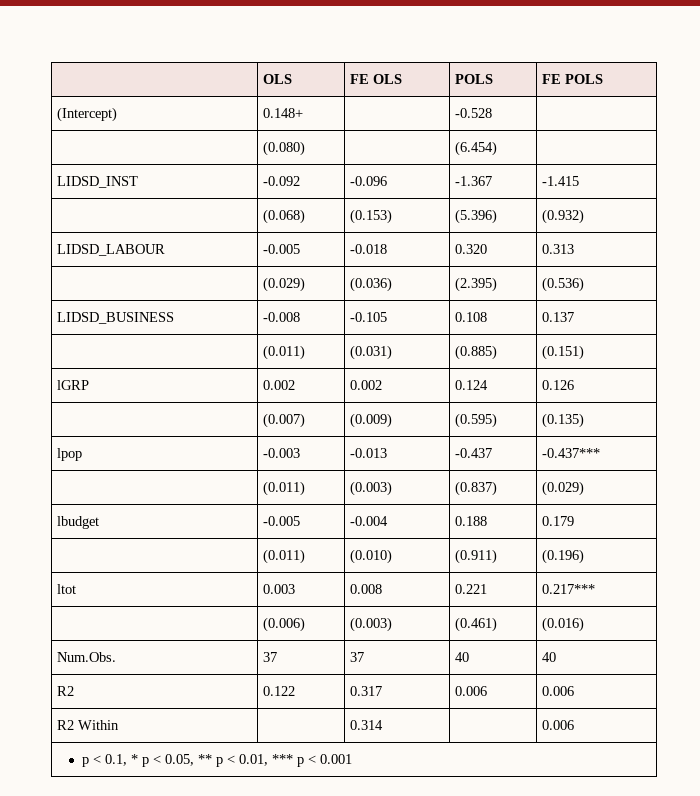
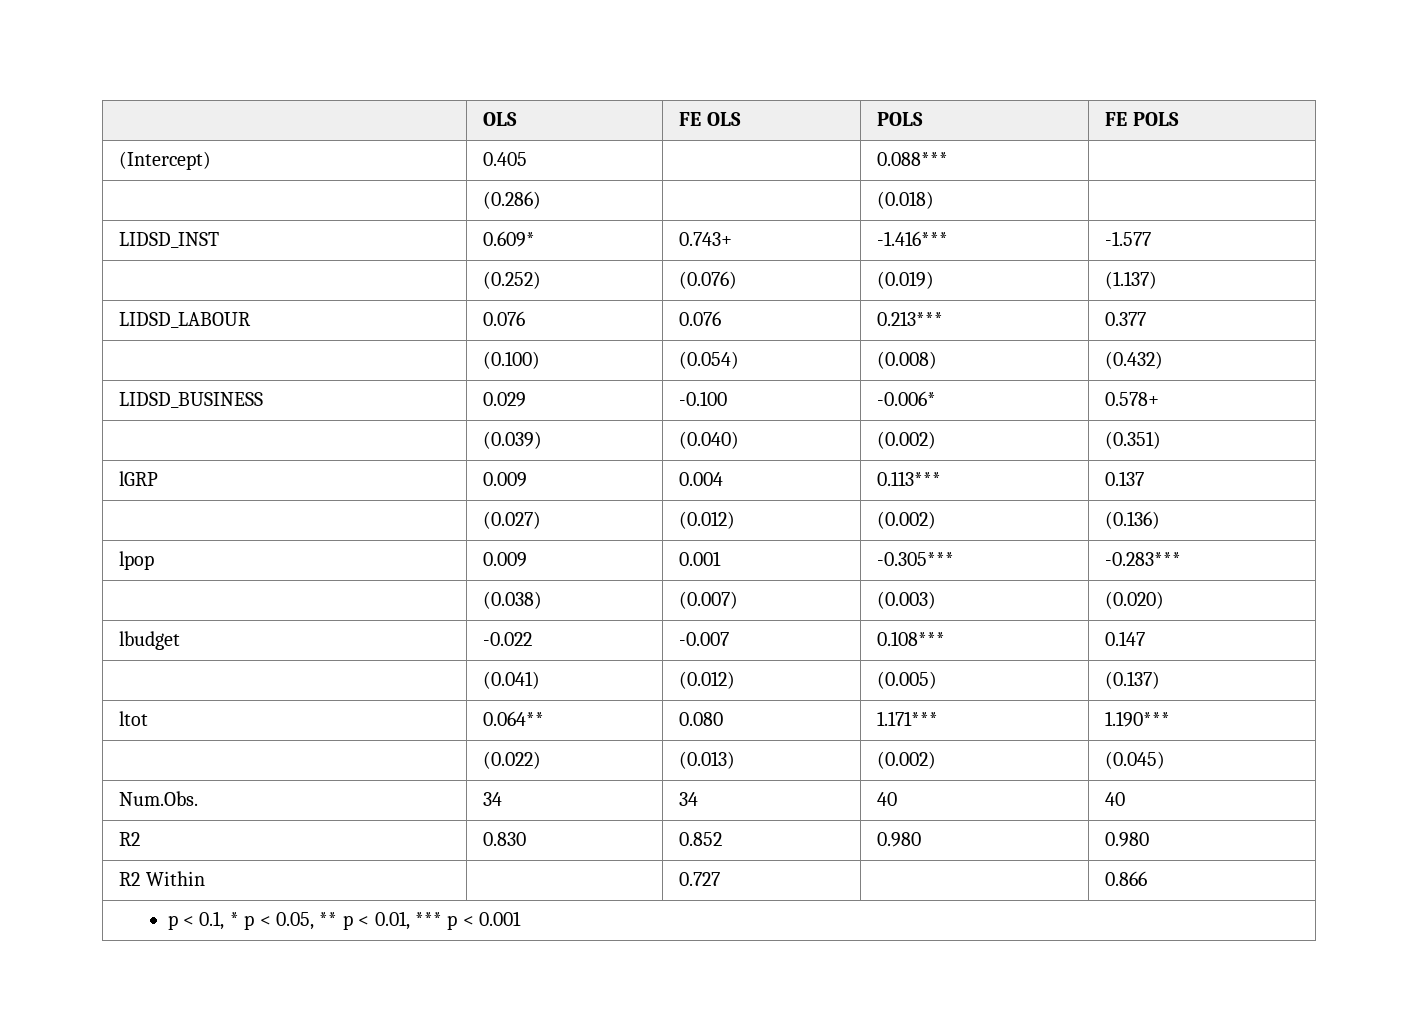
[262,108,303,118] [454,108,492,118] [262,141,305,156] [454,141,497,156] [56,176,138,188] [262,176,300,186] [349,176,387,186] [454,176,492,186] [541,176,579,186] [262,209,305,224] [349,209,392,224] [454,209,497,224] [541,209,584,224] [56,244,165,256] [262,244,300,254] [349,244,387,254] [454,244,487,254] [541,244,574,254] [262,277,305,292] [349,277,392,292] [454,277,497,292] [541,277,584,292] [56,312,174,324] [262,312,300,322] [349,312,387,322] [454,312,487,322] [541,312,574,322] [262,345,305,360] [349,345,392,360] [454,345,497,360] [541,345,584,360] [56,380,89,390] [262,380,295,390] [349,380,382,390] [454,380,488,390] [541,380,574,390] [262,413,305,428] [349,413,392,428] [454,413,497,428] [541,413,584,428] [56,448,82,461] [262,448,300,458] [349,448,387,458] [454,448,492,458] [541,448,600,458] [262,481,305,496] [349,481,392,496] [454,481,497,496] [541,481,584,496] 0.148+ | | -0.528 | // | (0.080) | | (6.454) | // LIDSD_INST | -0.092 | -0.096 | -1.367 | -1.415 // | (0.068) | (0.153) | (5.396) | (0.932) // LIDSD_LABOUR | -0.005 | -0.018 | 0.320 | 0.313 // | (0.029) | (0.036) | (2.395) | (0.536) // LIDSD_BUSINESS | -0.008 | -0.105 | 0.108 | 0.137 // | (0.011) | (0.031) | (0.885) | (0.151) // lGRP | 0.002 | 0.002 | 0.124 | 0.126 // | (0.007) | (0.009) | (0.595) | (0.135) // lpop | -0.003 | -0.013 | -0.437 | -0.437*** // | (0.011) | (0.003) | (0.837) | (0.029) -> [483,152,528,166] [877,152,949,166] [483,191,542,209] [877,191,935,209] [119,232,220,248] [483,231,536,247] [679,232,733,246] [877,231,949,246] [1105,231,1152,246] [483,271,542,289] [679,271,738,289] [877,271,935,289] [1105,271,1158,289] [119,312,252,328] [483,311,526,326] [679,311,722,326] [877,311,944,326] [1105,312,1147,326] [483,351,541,369] [679,351,740,369] [877,351,938,369] [1105,351,1164,369] [119,392,264,408] [483,392,527,407] [679,391,728,406] [877,391,937,406] [1105,392,1160,406] [483,431,543,449] [679,431,740,449] [877,431,937,449] [1105,431,1162,449] [119,471,159,486] [483,472,528,487] [679,472,724,486] [877,471,942,486] [1105,471,1145,486] [483,511,542,529] [679,511,736,529] [877,511,937,529] [1105,511,1161,529] [119,551,155,570] [483,552,528,567] [679,551,722,566] [877,552,955,566] [1105,552,1182,566] [483,591,543,609] [679,591,739,609] [877,591,937,609] [1105,591,1165,609] 0.405 | | 0.088*** | // | (0.286) | | (0.018) | // LIDSD_INST | 0.609* | 0.743+ | -1.416*** | -1.577 // | (0.252) | (0.076) | (0.019) | (1.137) // LIDSD_LABOUR | 0.076 | 0.076 | 0.213*** | 0.377 // | (0.100) | (0.054) | (0.008) | (0.432) // LIDSD_BUSINESS | 0.029 | -0.100 | -0.006* | 0.578+ // | (0.039) | (0.040) | (0.002) | (0.351) // lGRP | 0.009 | 0.004 | 0.113*** | 0.137 // | (0.027) | (0.012) | (0.002) | (0.136) // lpop | 0.009 | 0.001 | -0.305*** | -0.283*** // | (0.038) | (0.007) | (0.003) | (0.020)
[262,516,300,526] [349,516,388,526] [454,516,487,526] [541,516,574,526] [262,549,305,564] [349,549,392,564] [454,549,497,564] [541,549,584,564] [56,584,76,594] [262,584,295,594] [349,584,382,594] [454,584,487,594] [541,584,595,594] [262,617,305,632] [349,617,392,632] [454,617,497,632] [541,617,584,632] -0.005 | -0.004 | 0.188 | 0.179 // | (0.011) | (0.010) | (0.911) | (0.196) // ltot | 0.003 | 0.008 | 0.221 | 0.217*** // | (0.006) | (0.003) | (0.461) | (0.016) -> [483,632,533,646] [679,632,730,646] [877,631,946,646] [1105,631,1146,646] [483,671,541,689] [679,671,736,689] [877,671,938,689] [1105,671,1161,689] [119,711,149,726] [483,711,545,726] [679,712,724,726] [877,711,939,726] [1105,711,1171,727] [483,751,542,769] [679,751,736,769] [877,751,937,769] [1105,751,1166,769] -0.022 | -0.007 | 0.108*** | 0.147 // | (0.041) | (0.012) | (0.005) | (0.137) // ltot | 0.064** | 0.080 | 1.171*** | 1.190*** // | (0.022) | (0.013) | (0.002) | (0.045)
[262,652,277,662] [349,652,364,662] 37 | 37 -> [483,792,503,806] [679,792,699,806] 34 | 34
[262,686,295,696] [349,686,382,696] [454,686,487,696] [541,686,574,696] 0.122 | 0.317 | 0.006 | 0.006 -> [483,832,527,846] [679,832,723,846] [877,832,922,847] [1105,832,1150,847] 0.830 | 0.852 | 0.980 | 0.980
[349,720,383,730] [541,720,574,730] 0.314 | | 0.006 -> [679,872,721,886] [1105,871,1148,886] 0.727 | | 0.866

